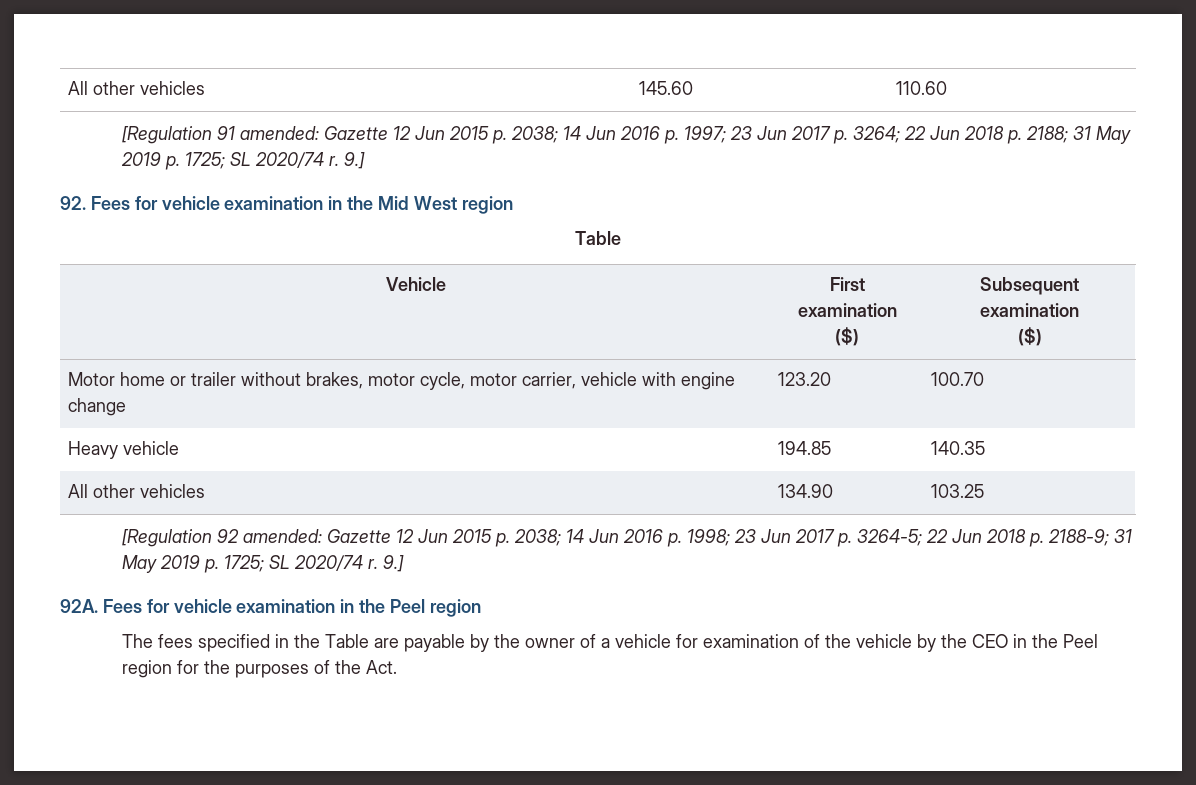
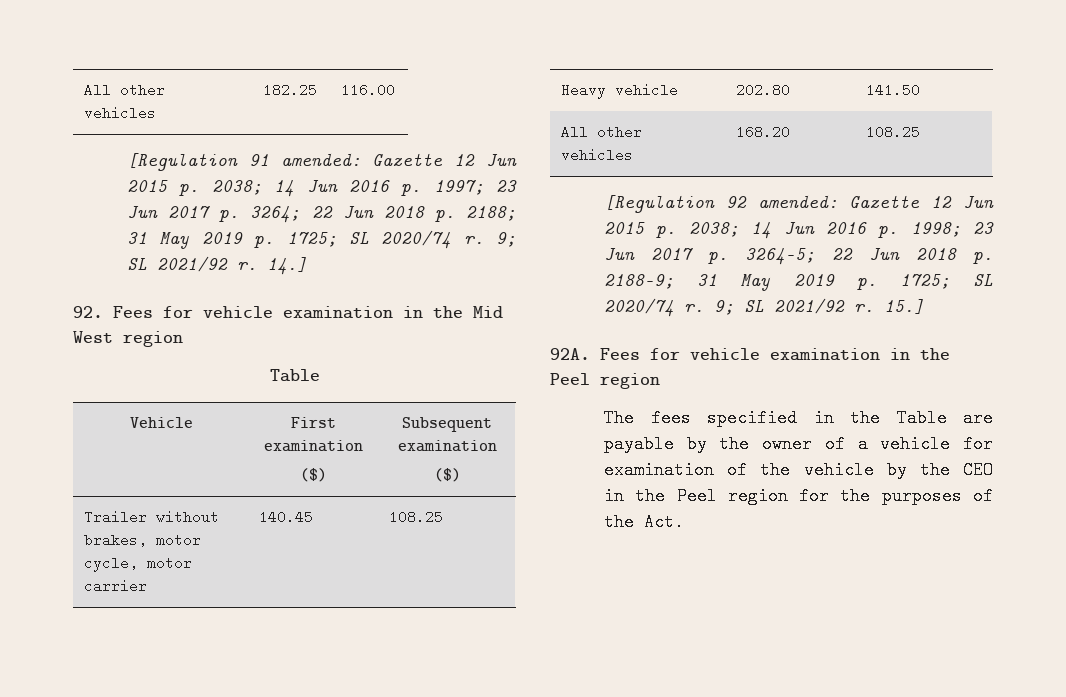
[67,81,205,95] [638,81,693,95] [895,81,947,95] All other vehicles | 145.60 | 110.60 -> [84,83,166,97] [84,106,157,120] [263,83,318,97] [341,83,396,97] All other vehicles | 182.25 | 116.00
[343,152,365,169] 9.] -> [496,232,516,247] [127,256,308,275] 9; SL 2021/92 r. 14.]
[67,372,236,386] Motor home or trailer -> [84,510,148,524] Trailer
[521,372,735,390] [67,398,126,416] [777,372,831,386] [930,372,984,386] carrier, vehicle with engine change | 123.20 | 100.70 -> [84,579,148,593] [259,510,314,524] [389,510,444,524] carrier | 140.45 | 108.25
[777,441,831,455] [930,441,985,455] [67,484,205,498] [777,484,833,498] [930,484,984,498] 194.85 | 140.35 // All other vehicles | 134.90 | 103.25 -> [736,83,791,97] [866,83,921,97] [561,125,643,139] [561,148,634,162] [736,125,791,139] [866,125,921,139] 202.80 | 141.50 // All other vehicles | 168.20 | 108.25
[382,555,404,572] 9.] -> [714,298,925,315] 9; SL 2021/92 r. 15.]

